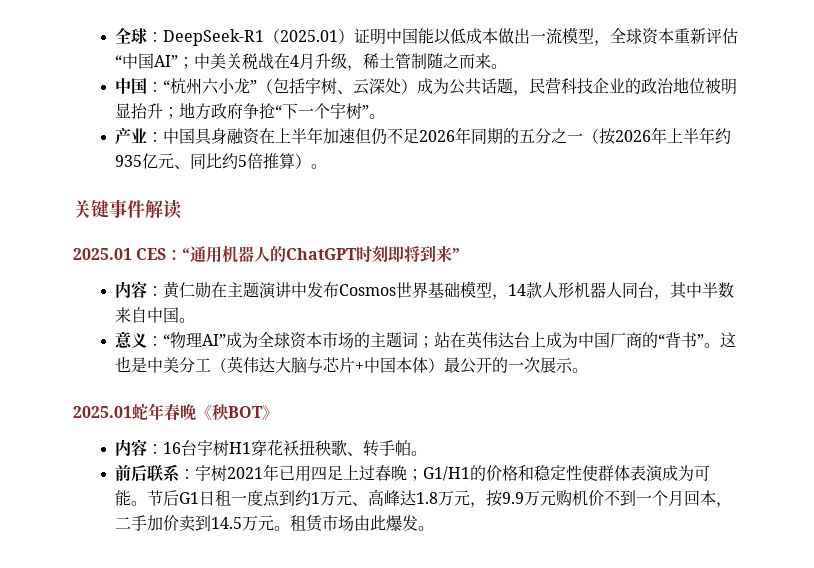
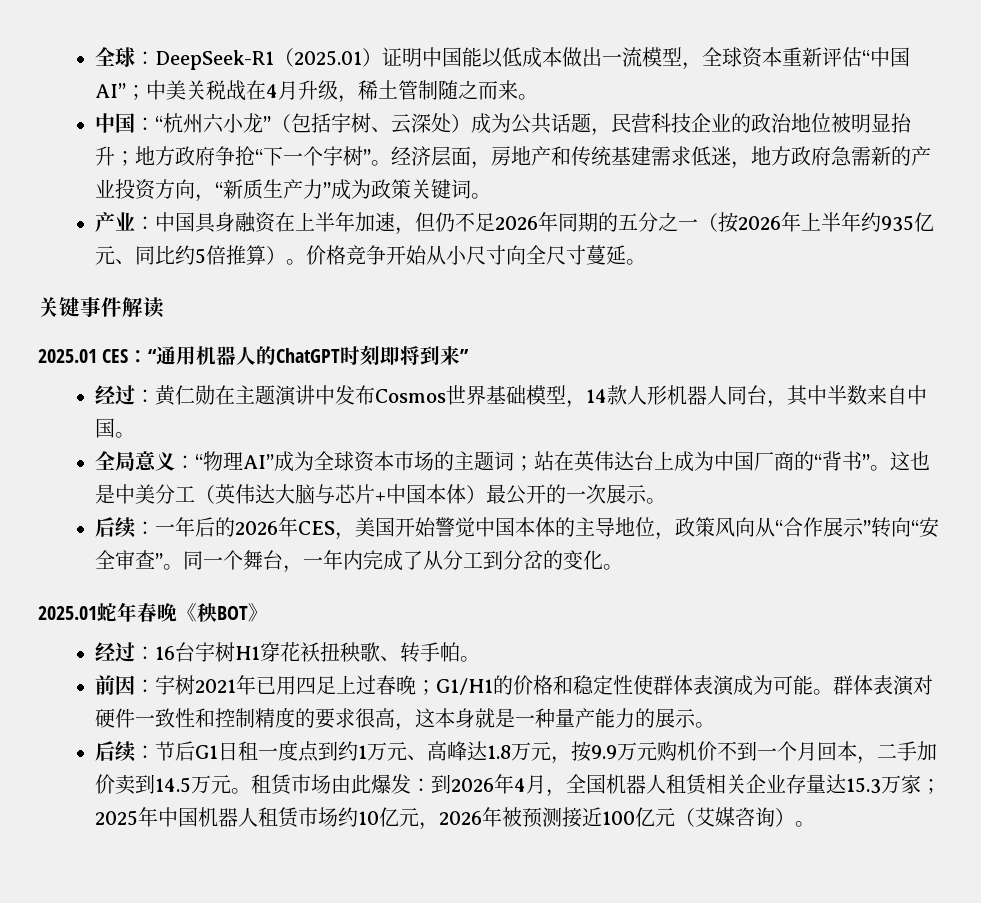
(386, 116) none -> [390,146,931,169] [94,179,491,202] 经济层面，房地产和传统基建需求低迷，地方政府急需新的产业投资方向，“新质生产力”成为政策关键词。
(356, 136) none -> [394,227,415,235] ，
(328, 166) none -> [305,245,646,265] 价格竞争开始从小尺寸向全尺寸蔓延。
[115,281,148,298] 内容 -> [94,385,135,405] 经过
(196, 320) none -> [94,451,135,471] 全局
(589, 370) none -> [94,517,939,540] [94,550,623,573] // 后续：一年后的2026年CES，美国开始警觉中国本体的主导地位，政策风向从“合作展示”转向“安全审查”。同一个舞台，一年内完成了从分工到分岔的变化。
[115,439,148,456] 内容 -> [94,642,135,662] 经过
[131,464,181,482] 后联系 -> [114,675,135,695] 因
(148, 503) none -> [832,675,933,696] [94,707,715,731] [94,741,155,762] 群体表演对硬件一致性和控制精度的要求很高，这本身就是一种量产能力的展示。 // 后续：
(419, 523) none -> [410,774,941,797] [94,807,795,830] ：到2026年4月，全国机器人租赁相关企业存量达15.3万家；2025年中国机器人租赁市场约10亿元，2026年被预测接近100亿元（艾媒咨询）

